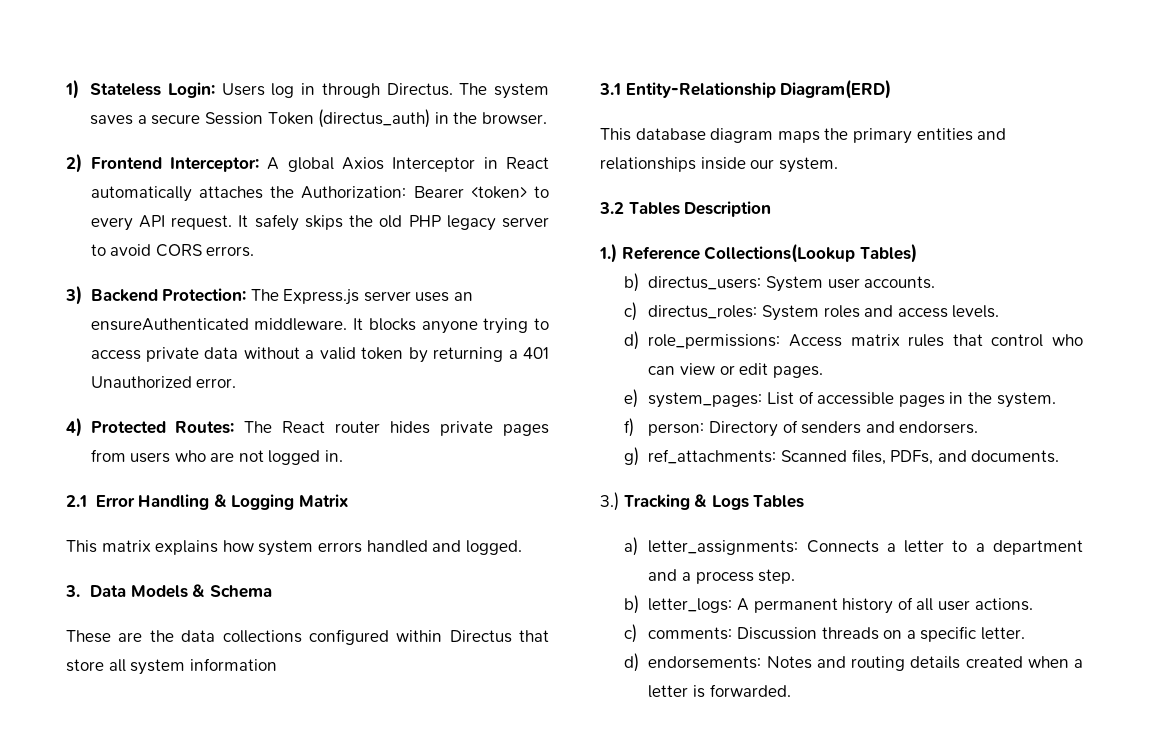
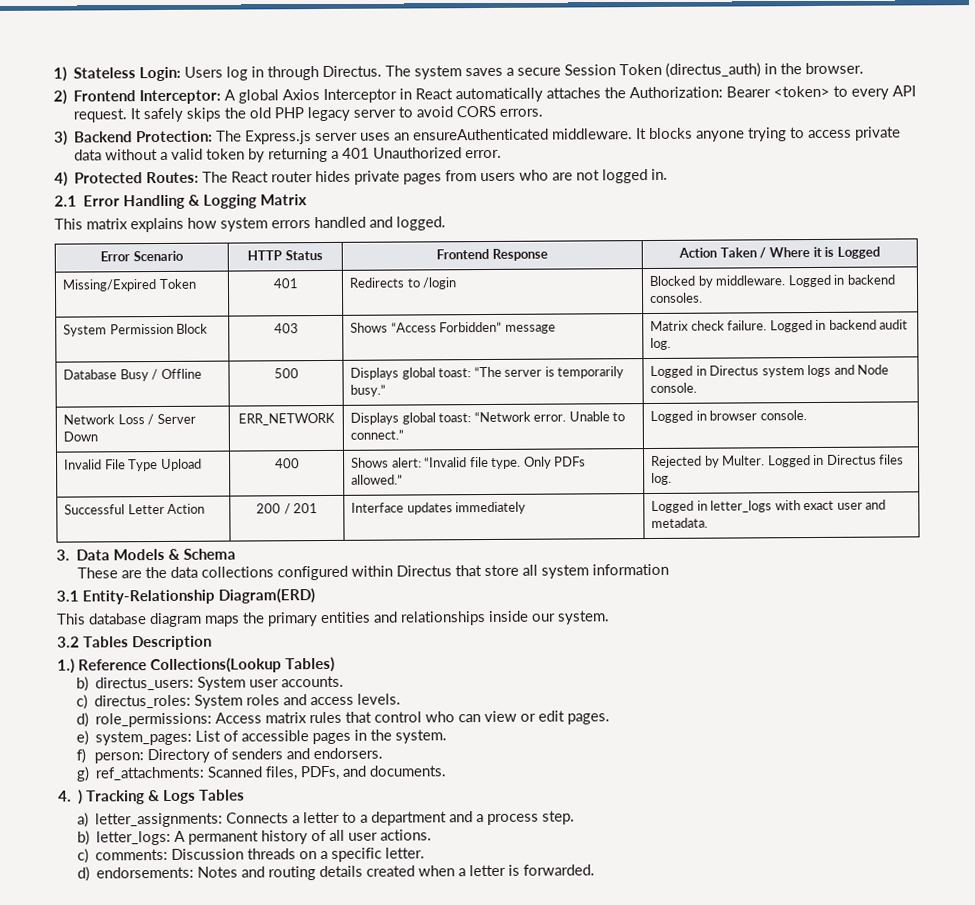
(522, 547) none -> [100,250,184,262] [247,250,323,261] [436,248,548,261] [678,246,880,259] [62,278,196,292] [272,278,298,289] [349,277,458,290] [649,274,895,288] [650,292,704,304] [63,323,209,337] [273,323,299,334] [350,321,556,334] [650,319,909,333] [650,337,672,351] [63,368,202,382] [273,368,299,379] [350,366,625,380] [350,384,387,397] [650,364,890,379] [650,382,698,394] [63,413,196,426] [63,431,99,442] [237,412,335,426] [350,411,626,425] [350,429,405,440] [650,410,807,424] [64,458,202,472] [274,458,300,469] [351,456,587,469] [351,474,404,485] [651,454,905,469] [651,472,673,486] [64,503,206,515] [255,503,319,515] [351,501,527,515] [651,499,887,514] [651,517,709,528] // Error Scenario | HTTP Status | Frontend Response | Action Taken / Where it is Logged // Missing/Expired Token | 401 | Redirects to /login | Blocked by middleware. Logged in backend consoles. // System Permission Block | 403 | Shows “Access Forbidden” message | Matrix check failure. Logged in backend audit log. // Database Busy / Offline | 500 | Displays global toast: “The server is temporarily busy.” | Logged in Directus system logs and Node console. // Network Loss / Server Down | ERR_NETWORK | Displays global toast: “Network error. Unable to connect.” | Logged in browser console. // Invalid File Type Upload | 400 | Shows alert: “Invalid file type. Only PDFs allowed.” | Rejected by Multer. Logged in Directus files log. // Successful Letter Action | 200 / 201 | Interface updates immediately | Logged in letter_logs with exact user and metadata.
[600,492,619,511] 3.) -> [58,789,84,805] 4. )

